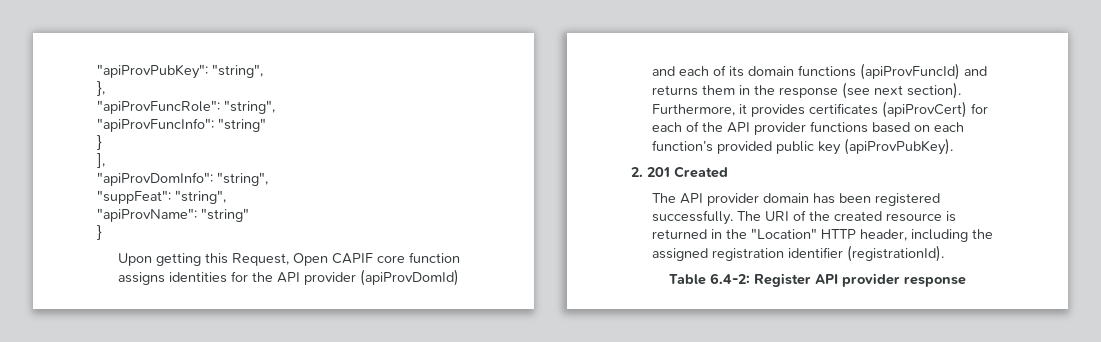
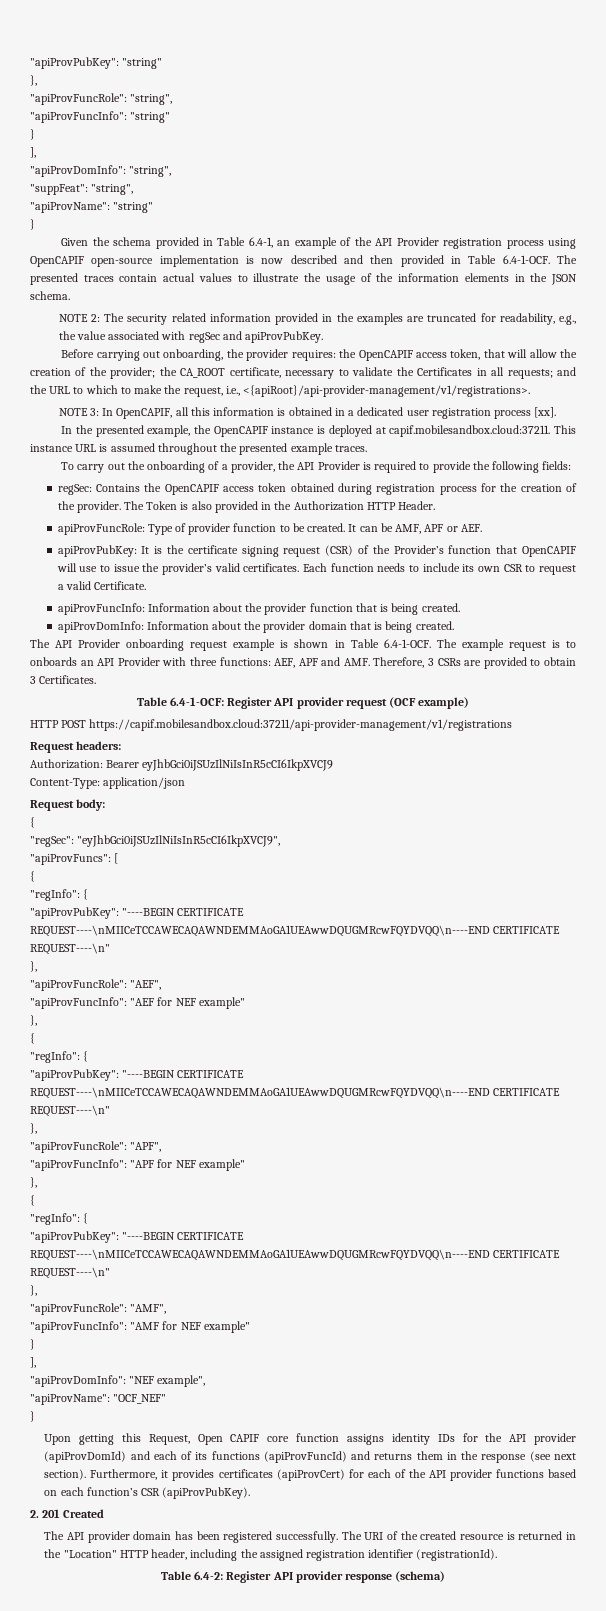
[97,64,263,79] "apiProvPubKey": "string", -> [30,57,163,69] "apiProvPubKey": "string"
(102, 232) none -> [61,237,577,249] [30,255,577,267] [30,273,578,285] [30,291,70,300] [58,313,576,325] [58,331,324,343] [61,349,577,361] [30,367,576,379] [30,385,531,397] [58,407,557,419] [61,425,576,437] [30,443,367,455] [61,461,572,473] [57,483,577,495] [57,501,436,513] [57,523,482,535] [57,545,577,557] [56,563,576,575] [57,581,146,590] [57,603,460,615] [57,621,454,633] [30,639,576,651] [30,657,576,669] [30,675,97,684] [136,697,470,709] [30,719,513,731] [30,741,122,753] [30,759,334,771] [30,777,186,789] [30,799,106,811] [30,817,35,828] [30,835,281,847] [30,853,119,865] [30,871,35,882] [30,889,89,901] [30,907,245,919] [30,925,561,937] [30,943,110,955] [30,961,37,972] [30,979,162,991] [30,997,245,1009] [30,1015,37,1026] [30,1033,35,1044] [30,1051,89,1063] [30,1069,245,1081] [30,1087,561,1099] [30,1105,110,1117] [30,1123,37,1134] [30,1141,162,1153] [30,1159,245,1171] [30,1177,37,1188] [30,1195,35,1206] [30,1213,89,1225] [30,1231,245,1243] [30,1249,561,1261] [30,1267,110,1279] [30,1285,37,1296] [30,1303,167,1315] [30,1321,250,1333] [30,1339,35,1350] [30,1357,36,1368] [30,1375,206,1387] [30,1394,167,1405] [30,1411,35,1422] // Given the schema provided in Table 6.4-1, an example of the API Provider registration process using OpenCAPIF open-source implementation is now described and then provided in Table 6.4-1-OCF. The presented traces contain actual values to illustrate the usage of the information elements in the JSON schema. // NOTE 2: The security related information provided in the examples are truncated for readability, e.g., the value associated with regSec and apiProvPubKey. // Before carrying out onboarding, the provider requires: the OpenCAPIF access token, that will allow the creation of the provider; the CA_ROOT certificate, necessary to validate the Certificates in all requests; and the URL to which to make the request, i.e., <{apiRoot}/api-provider-management/v1/registrations>. // NOTE 3: In OpenCAPIF, all this information is obtained in a dedicated user registration process [xx]. // In the presented example, the OpenCAPIF instance is deployed at capif.mobilesandbox.cloud:37211. This instance URL is assumed throughout the presented example traces. // To carry out the onboarding of a provider, the API Provider is required to provide the following fields: // regSec: Contains the OpenCAPIF access token obtained during registration process for the creation of the provider. The Token is also provided in the Authorization HTTP Header. // apiProvFuncRole: Type of provider function to be created. It can be AMF, APF or AEF. // apiProvPubKey: It is the certificate signing request (CSR) of the Provider’s function that OpenCAPIF will use to issue the provider’s valid certificates. Each function needs to include its own CSR to request a valid Certificate. // apiProvFuncInfo: Information about the provider function that is being created. // apiProvDomInfo: Information about the provider domain that is being created. // The API Provider onboarding request example is shown in Table 6.4-1-OCF. The example request is to onboards an API Provider with three functions: AEF, APF and AMF. Therefore, 3 CSRs are provided to obtain 3 Certificates. // Table 6.4-1-OCF: Register API provider request (OCF example) // HTTP POST https://capif.mobilesandbox.cloud:37211/api-provider-management/v1/registrations // Request headers: // Authorization: Bearer eyJhbGci0iJSUzIlNiIsInR5cCI6IkpXVCJ9 // Content-Type: application/json // Request body: // { // "regSec": "eyJhbGci0iJSUzIlNiIsInR5cCI6IkpXVCJ9", // "apiProvFuncs": [ // { // "regInfo": { // "apiProvPubKey": "----BEGIN CERTIFICATE REQUEST----\nMIICeTCCAWECAQAWNDEMMAoGA1UEAwwDQUGMRcwFQYDVQQ\n----END CERTIFICATE REQUEST----\n" // }, // "apiProvFuncRole": "AEF", // "apiProvFuncInfo": "AEF for NEF example" // }, // { // "regInfo": { // "apiProvPubKey": "----BEGIN CERTIFICATE REQUEST----\nMIICeTCCAWECAQAWNDEMMAoGA1UEAwwDQUGMRcwFQYDVQQ\n----END CERTIFICATE REQUEST----\n" // }, // "apiProvFuncRole": "APF", // "apiProvFuncInfo": "APF for NEF example" // }, // { // "regInfo": { // "apiProvPubKey": "----BEGIN CERTIFICATE REQUEST----\nMIICeTCCAWECAQAWNDEMMAoGA1UEAwwDQUGMRcwFQYDVQQ\n----END CERTIFICATE REQUEST----\n" // }, // "apiProvFuncRole": "AMF", // "apiProvFuncInfo": "AMF for NEF example" // } // ], // "apiProvDomInfo": "NEF example", // "apiProvName": "OCF_NEF" // }
[169,272,228,283] identities -> [391,1433,455,1445] identity IDs
[748,66,795,76] domain -> (208, 1456) none
[717,141,842,155] provided public key -> [141,1488,161,1496] CSR
(966, 281) none -> [395,1571,446,1582] (schema)

